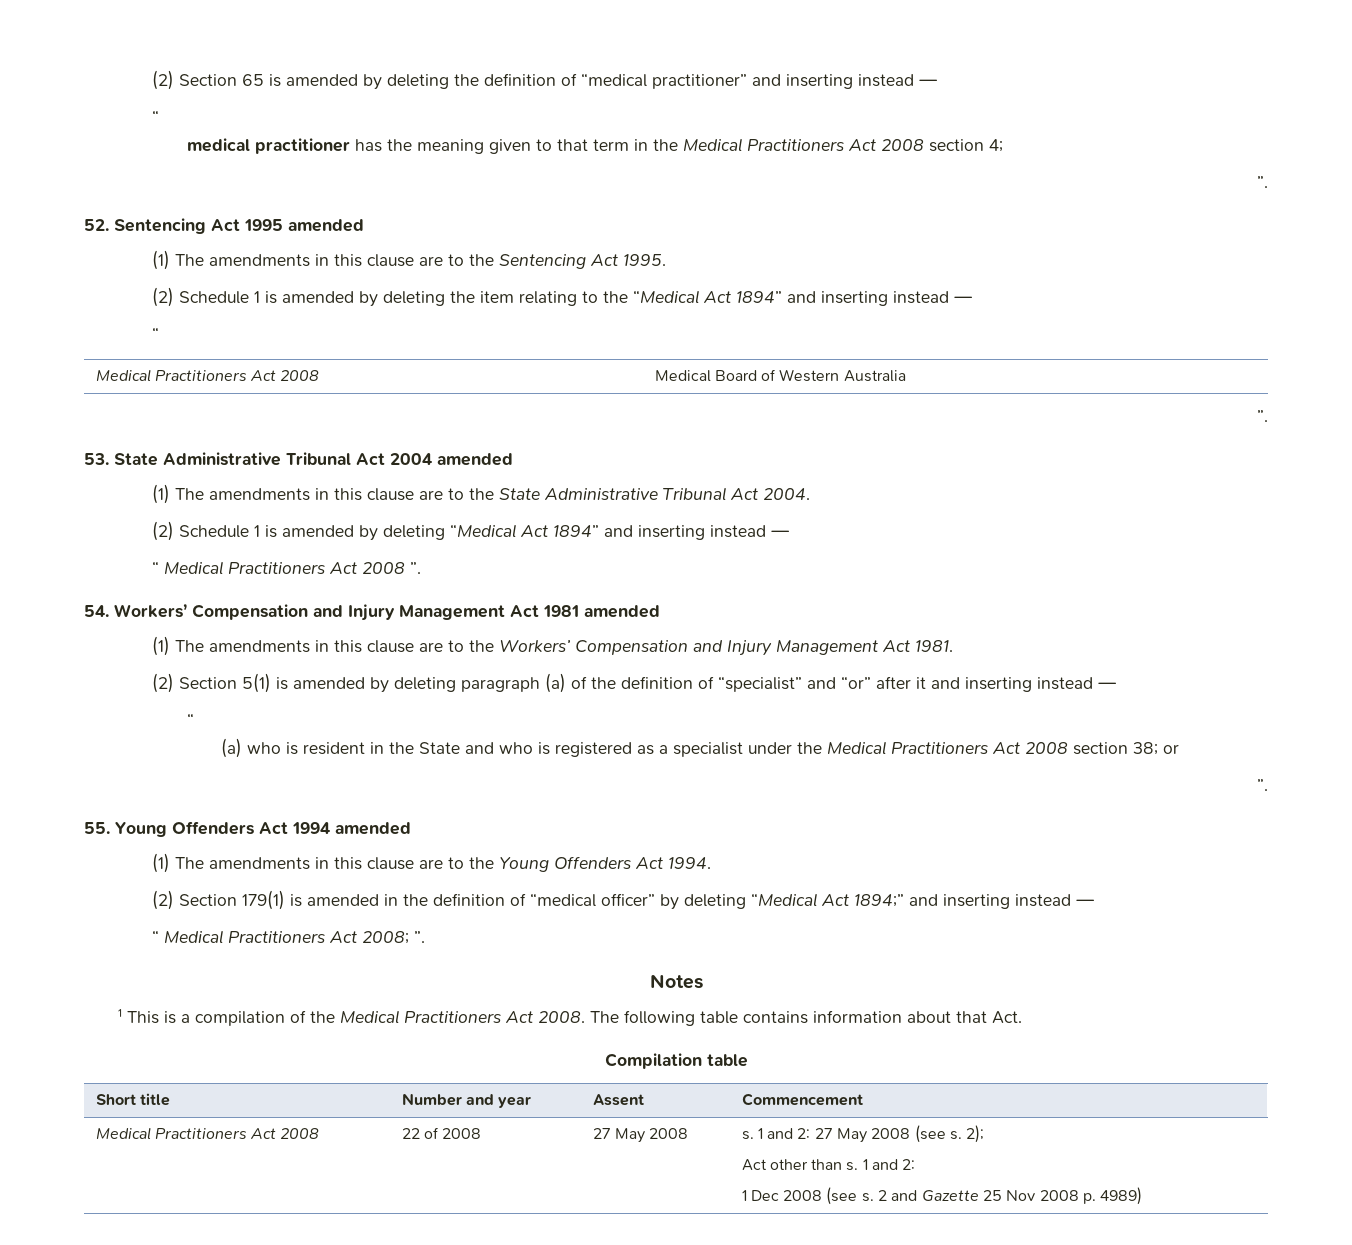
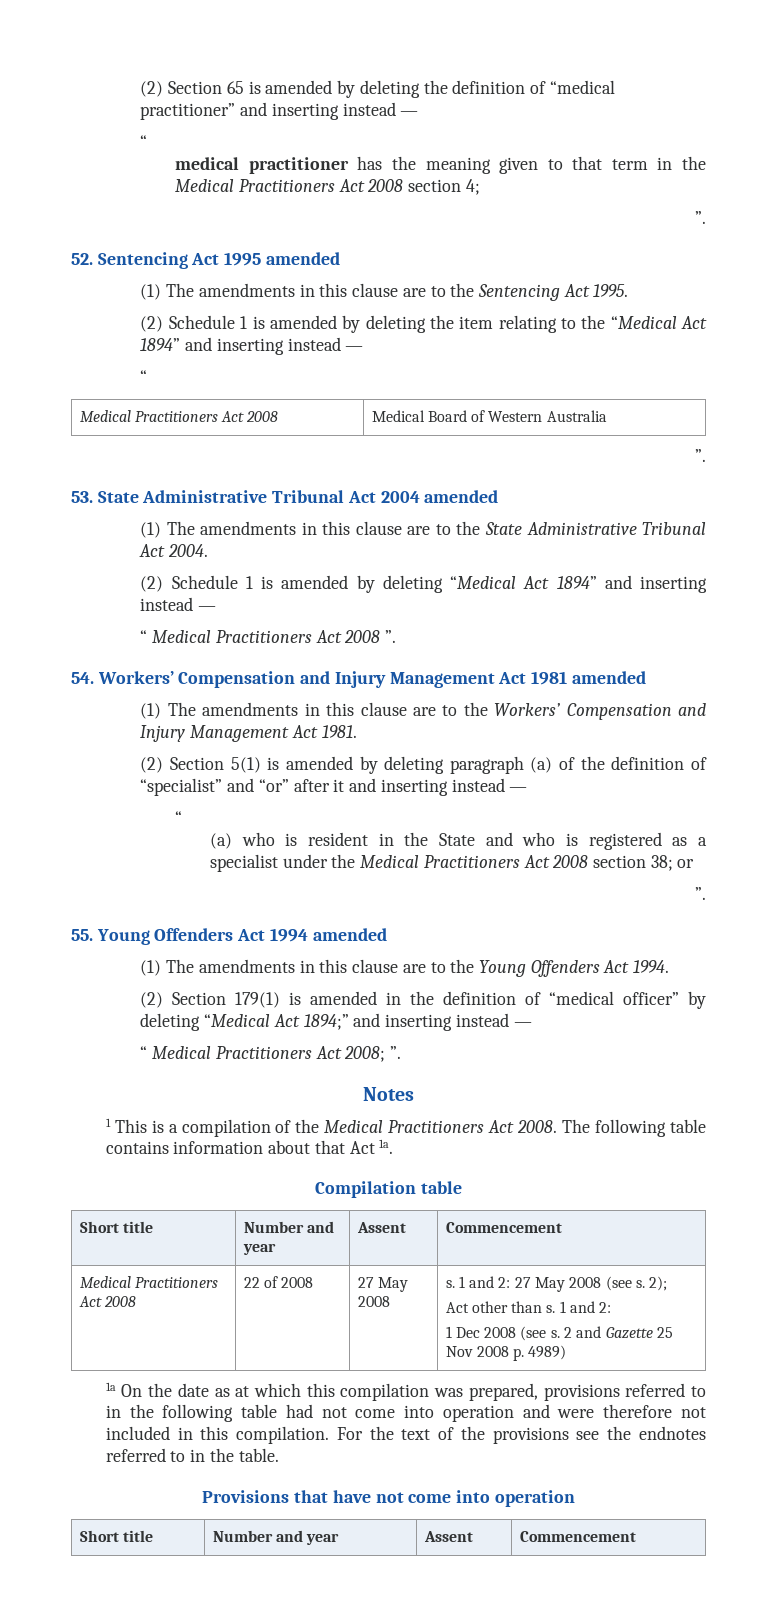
[992,1011,1023,1024] Act. -> [349,1139,394,1154] Act 1a.
(1143, 1196) none -> [105,1382,706,1401] [105,1404,706,1422] [105,1426,706,1444] [105,1448,279,1462] [202,1490,575,1507] [79,1530,153,1542] [212,1530,340,1545] [423,1531,473,1542] [519,1531,636,1542] // 1a On the date as at which this compilation was prepared, provisions referred to in the following table had not come into operation and were therefore not included in this compilation. For the text of the provisions see the endnotes referred to in the table. // Provisions that have not come into operation // Short title | Number and year | Assent | Commencement

